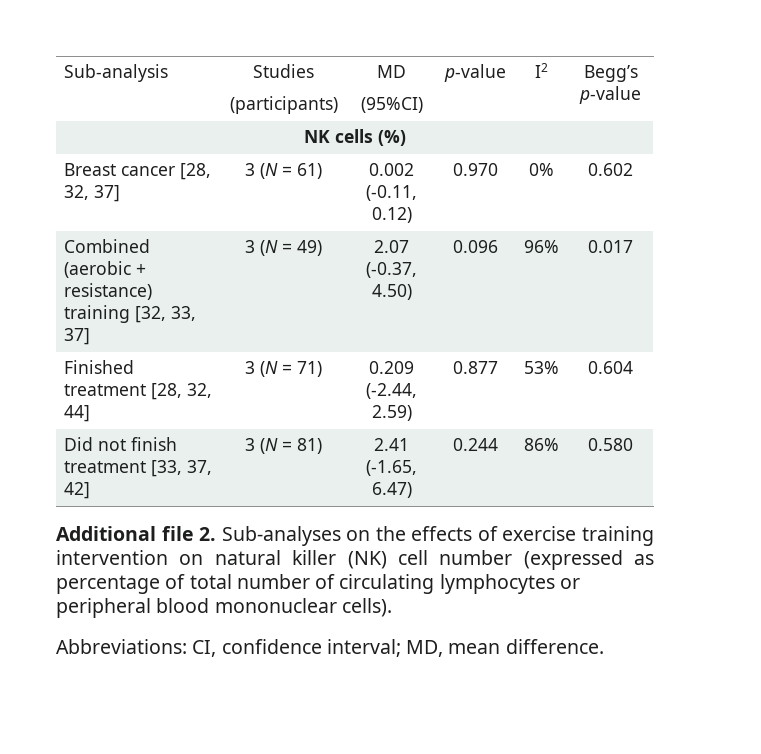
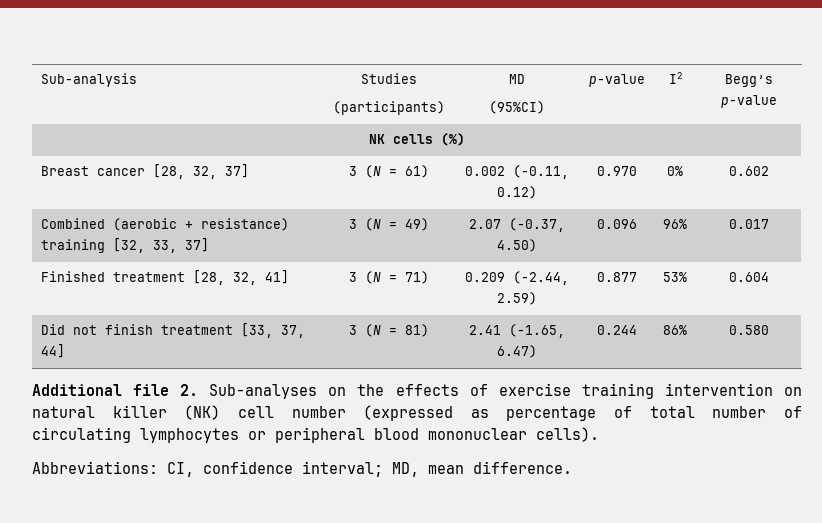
[64,405,91,422] 44] -> [264,270,289,284] 41]
[64,482,91,499] 42] -> [40,344,65,358] 44]

